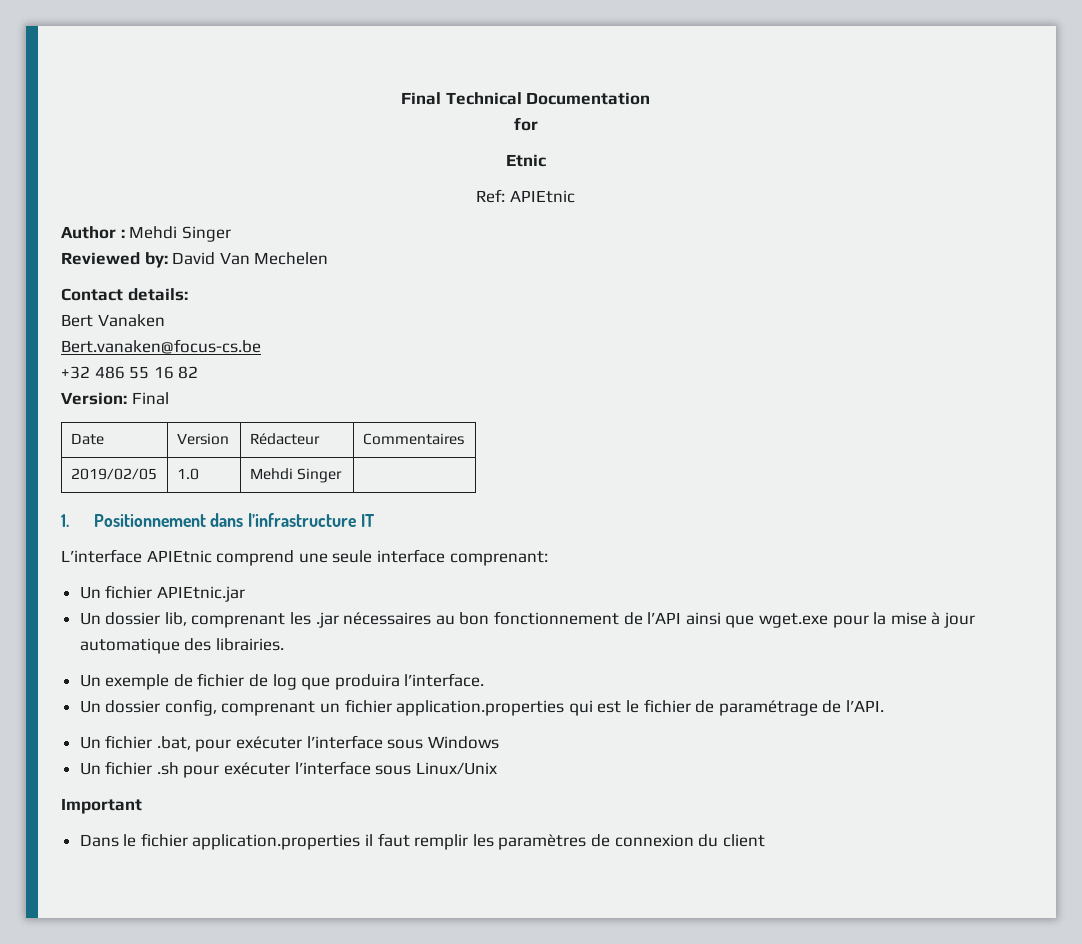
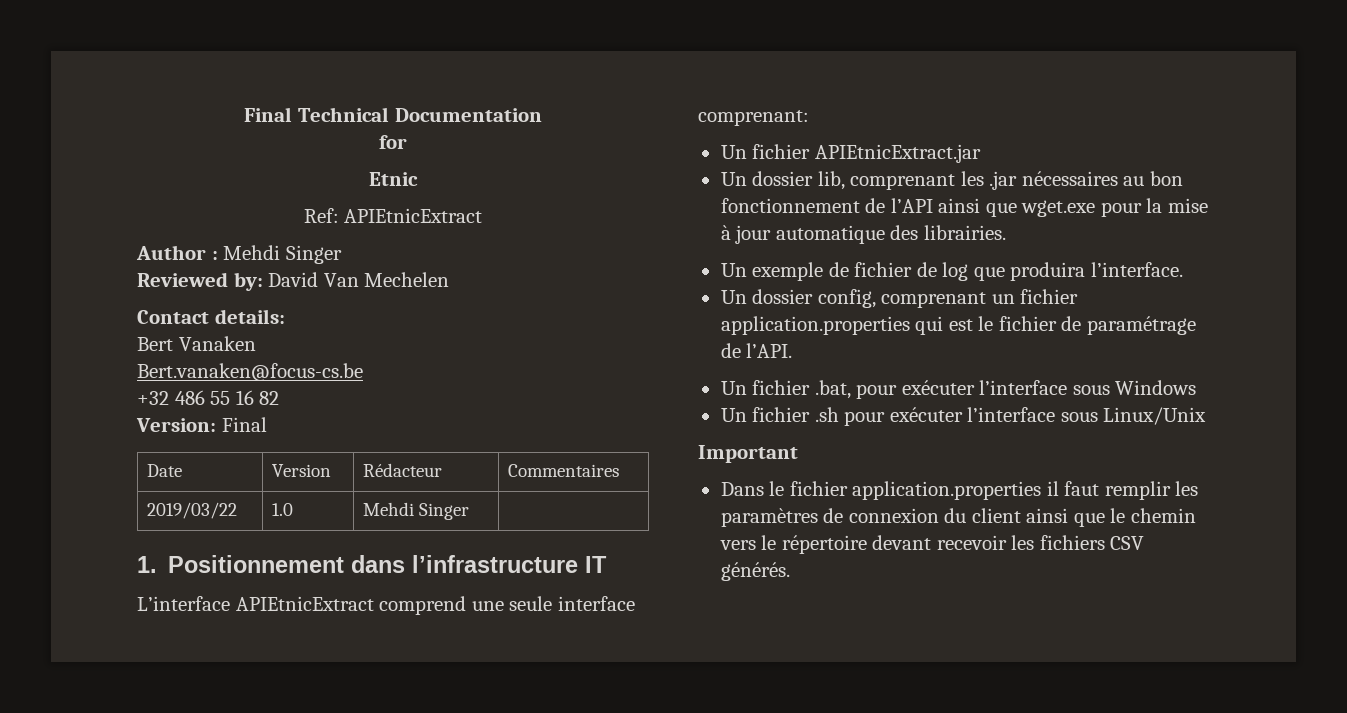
[509,190,575,203] APIEtnic -> [344,208,483,223] APIEtnicExtract
[70,468,157,480] 2019/02/05 -> [146,502,237,519] 2019/03/22
[146,550,212,563] APIEtnic -> [235,596,374,611] APIEtnicExtract
[156,586,245,602] APIEtnic.jar -> [814,144,981,163] APIEtnicExtract.jar
(765, 840) none -> [1026,508,1196,527] [719,535,1145,554] [720,562,790,581] ainsi que le chemin vers le répertoire devant recevoir les fichiers CSV générés.

